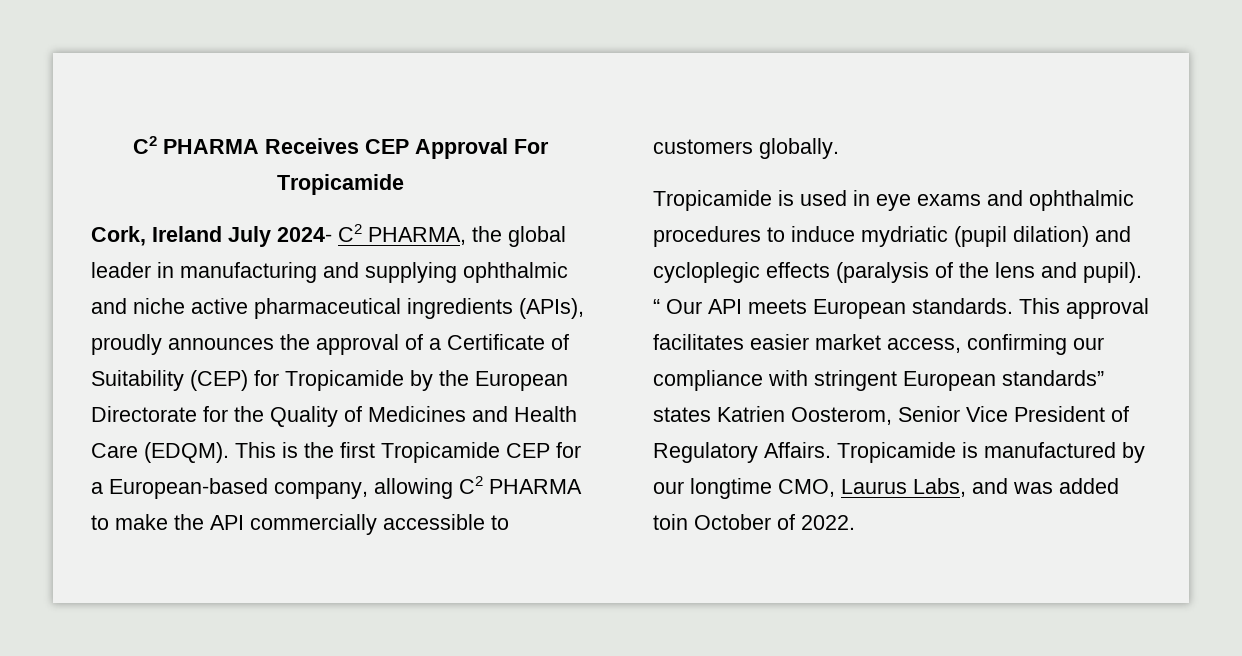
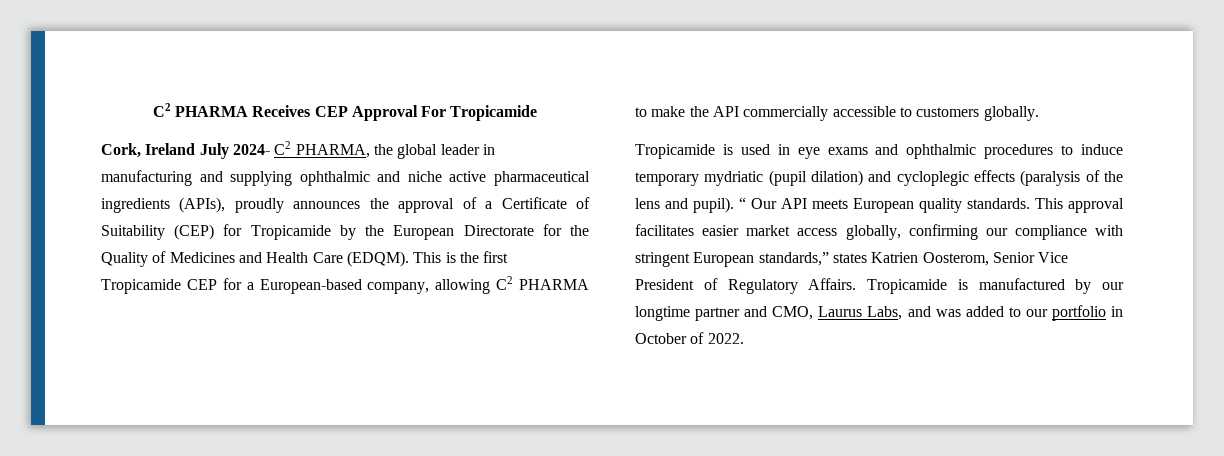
(855, 234) none -> [635,172,699,186] temporary
(906, 309) none -> [919,198,962,213] quality
[887,338,961,353] access, -> [797,225,901,240] access globally,
[1002,370,1104,386] standards” -> [758,252,829,266] standards,”
(772, 488) none -> [695,306,768,321] partner and
[653,514,688,530] toin -> [1008,305,1123,321] to our portfolio in

